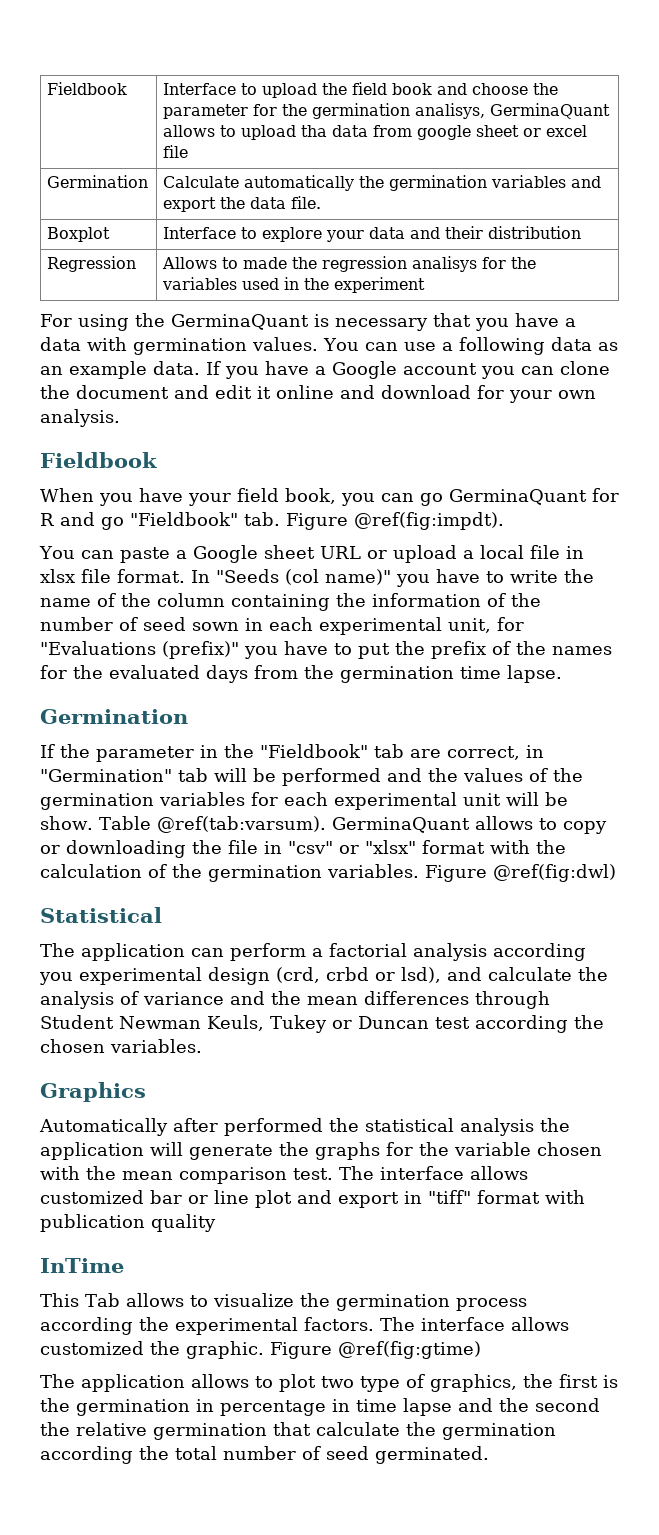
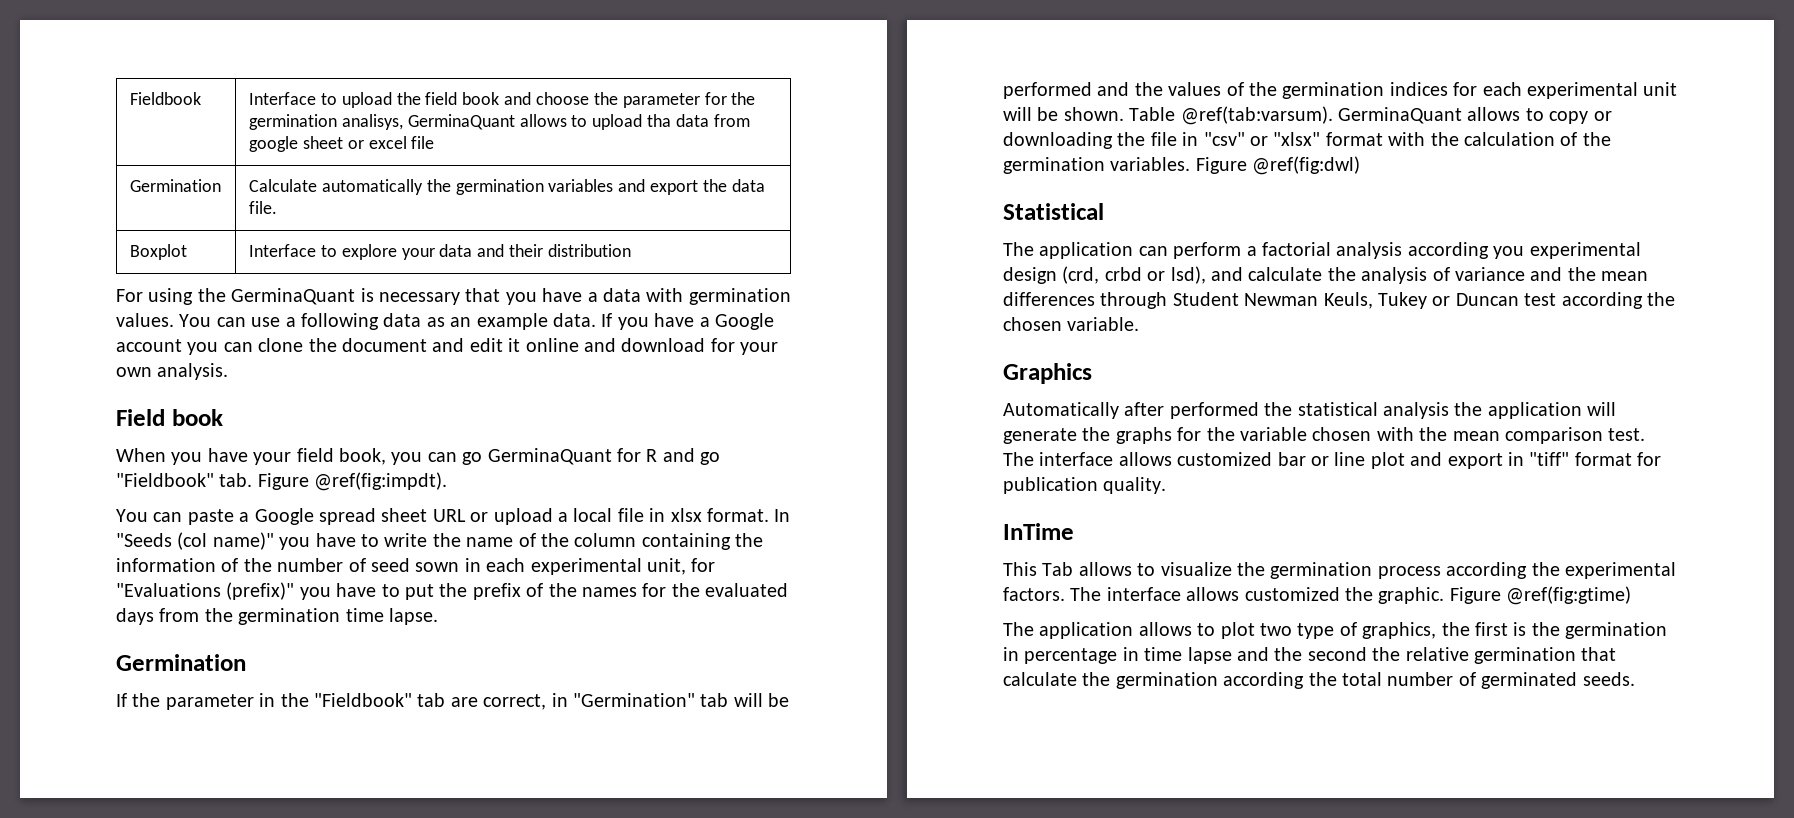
[47,256,137,272] [162,256,537,272] [162,277,426,293] // Regression | Allows to made the regression analisys for the variables used in the experiment -> (631, 250) none
[40,452,157,468] Fieldbook -> [116,409,223,426] Field book
(258, 554) none -> [319,508,376,525] spread
[81,569,111,583] file -> (702, 515) none
[159,792,245,806] variables -> [1389,82,1448,96] indices
[40,816,93,830] show. -> [1063,107,1124,121] shown.
[110,1039,202,1053] variables. -> [1067,317,1140,331] variable.
[545,1190,585,1204] [40,1214,216,1232] with publication quality -> [1637,452,1662,466] [1003,477,1167,494] for publication quality.
[326,1446,489,1464] seed germinated. -> [1481,672,1635,689] germinated seeds.

